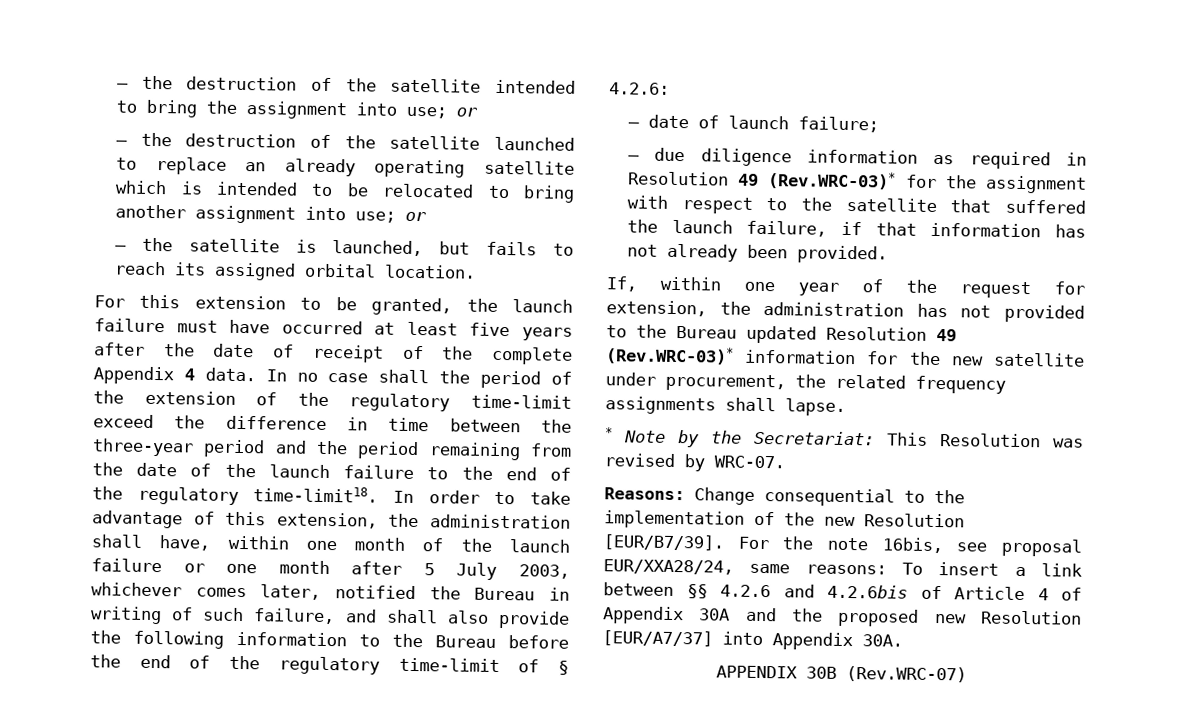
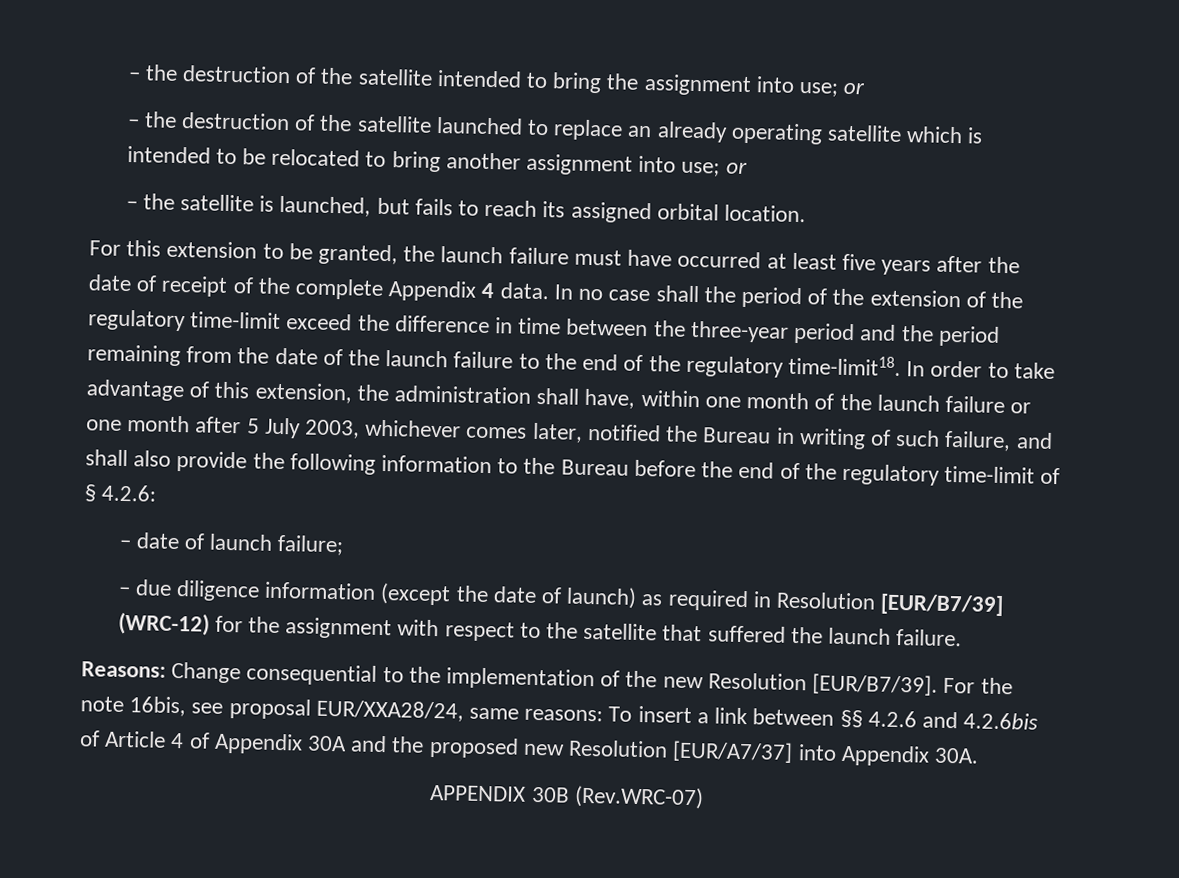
(919, 156) none -> [380,582,638,609] (except the date of launch)
[738,171,897,190] 49 (Rev.WRC-03)* -> [880,593,1005,617] [117,611,210,636] [EUR/B7/39] (WRC-12)
[746,220,1086,238] [627,243,889,264] [606,276,1085,299] [606,300,1085,323] [606,324,957,344] [605,346,1085,367] [605,372,1006,394] [605,396,846,416] [605,427,1084,448] [604,453,785,472] failure, if that information has not already been provided. // If, within one year of the request for extension, the administration has not provided to the Bureau updated Resolution 49 (Rev.WRC-03)* information for the new satellite under procurement, the related frequency assignments shall lapse. // * Note by the Secretariat: This Resolution was revised by WRC-07. -> [896,628,963,647] failure.

